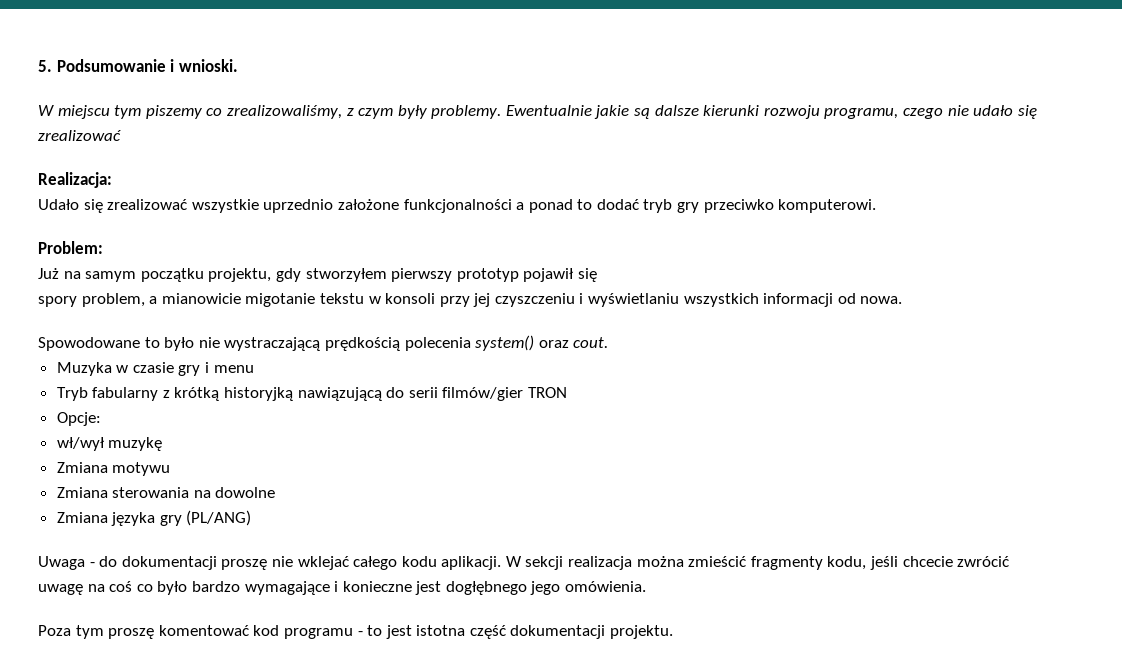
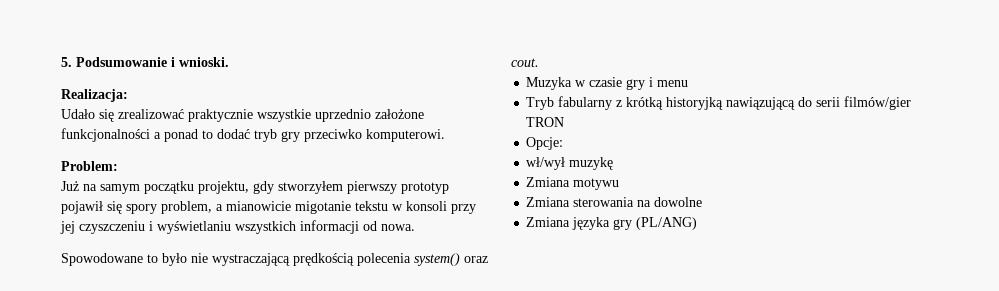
[38,105,1037,119] [38,130,121,141] // W miejscu tym piszemy co zrealizowaliśmy, z czym były problemy. Ewentualnie jakie są dalsze kierunki rozwoju programu, czego nie udało się zrealizować -> (229, 62) none
(188, 204) none -> [188,109,253,122] praktycznie
(597, 275) // -> (122, 207) none
[38,556,1010,570] [38,581,647,595] [38,625,674,639] // Uwaga - do dokumentacji proszę nie wklejać całego kodu aplikacji. W sekcji realizacja można zmieścić fragmenty kodu, jeśli chcecie zwrócić uwagę na coś co było bardzo wymagające i konieczne jest dogłębnego jego omówienia. // Poza tym proszę komentować kod programu - to jest istotna część dokumentacji projektu. -> (698, 223) none

